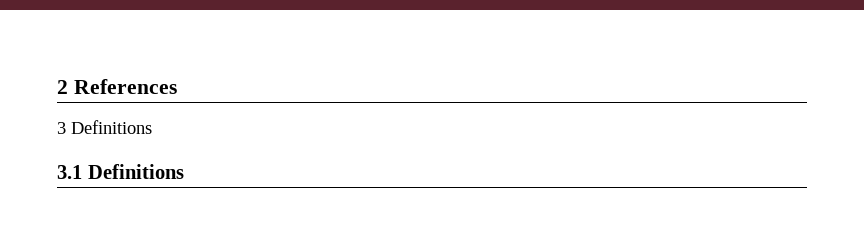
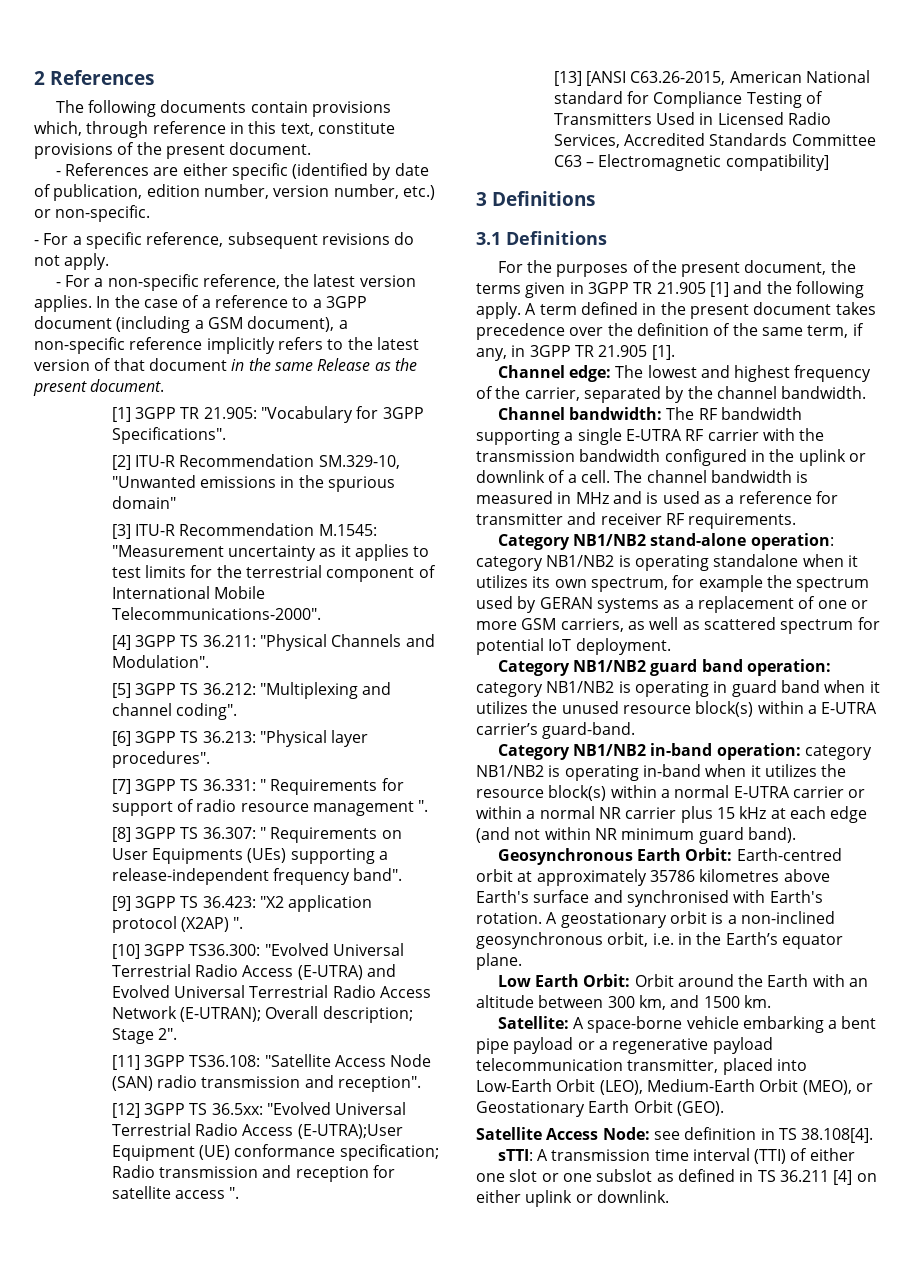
[57,120,152,134] [57,164,184,179] 3 Definitions // 3.1 Definitions -> [55,100,391,117] [34,121,395,138] [34,142,312,159] [55,163,429,180] [34,184,435,201] [34,205,151,222] [34,232,415,249] [34,253,110,270] [55,274,416,291] [34,295,367,312] [34,316,348,333] [34,337,419,354] [34,358,417,371] [33,379,165,396] [111,406,424,423] [111,427,226,444] [111,454,400,470] [111,475,395,492] [111,496,176,509] [111,523,377,539] [111,544,430,561] [111,565,436,582] [111,586,265,599] [111,607,321,620] [111,634,435,651] [111,655,209,668] [111,682,392,699] [111,703,237,720] [111,730,369,747] [111,751,210,768] [111,778,404,795] [111,799,429,816] [111,827,402,843] [111,848,388,864] [111,868,403,885] [111,895,373,912] [111,916,244,933] [111,943,404,959] [111,964,396,980] [111,985,431,998] [111,1006,413,1023] [111,1028,177,1044] [111,1054,432,1070] [111,1075,421,1092] [111,1102,407,1118] [111,1123,403,1139] [111,1144,439,1161] [111,1165,395,1182] [111,1186,240,1199] [553,70,870,86] [553,91,823,108] [553,112,831,125] [553,133,876,148] [553,154,829,171] [476,191,595,206] [476,231,607,245] [497,260,856,277] [476,281,864,298] [476,302,876,319] [476,323,864,340] [476,345,675,361] [497,365,872,382] [476,386,867,403] [497,407,802,420] [476,428,825,445] [476,449,866,466] [476,470,809,483] [476,491,838,504] [476,512,797,529] [497,533,834,550] [476,554,858,571] [476,575,870,592] [476,596,868,613] [476,617,880,634] [476,638,671,655] [497,659,831,676] [476,680,880,697] [476,701,878,717] [476,722,636,739] [497,743,872,760] [476,764,847,781] [476,785,866,801] [476,806,868,823] [476,827,796,844] [497,848,842,865] [476,869,830,886] [476,890,823,907] [476,911,835,928] [476,932,843,949] [476,953,522,970] [497,974,869,987] [476,995,771,1010] [497,1016,877,1033] [476,1037,773,1054] [476,1058,807,1075] [476,1079,873,1095] [476,1100,724,1117] [476,1127,874,1143] [497,1148,855,1164] [476,1169,877,1185] [476,1190,669,1207] The following documents contain provisions which, through reference in this text, constitute provisions of the present document. // - References are either specific (identified by date of publication, edition number, version number, etc.) or non-specific. // - For a specific reference, subsequent revisions do not apply. // - For a non-specific reference, the latest version applies. In the case of a reference to a 3GPP document (including a GSM document), a non-specific reference implicitly refers to the latest version of that document in the same Release as the present document. // [1] 3GPP TR 21.905: "Vocabulary for 3GPP Specifications". // [2] ITU-R Recommendation SM.329-10, "Unwanted emissions in the spurious domain" // [3] ITU-R Recommendation M.1545: "Measurement uncertainty as it applies to test limits for the terrestrial component of International Mobile Telecommunications-2000". // [4] 3GPP TS 36.211: "Physical Channels and Modulation". // [5] 3GPP TS 36.212: "Multiplexing and channel coding". // [6] 3GPP TS 36.213: "Physical layer procedures". // [7] 3GPP TS 36.331: " Requirements for support of radio resource management ". // [8] 3GPP TS 36.307: " Requirements on User Equipments (UEs) supporting a release-independent frequency band". // [9] 3GPP TS 36.423: "X2 application protocol (X2AP) ". // [10] 3GPP TS36.300: "Evolved Universal Terrestrial Radio Access (E-UTRA) and Evolved Universal Terrestrial Radio Access Network (E-UTRAN); Overall description; Stage 2". // [11] 3GPP TS36.108: "Satellite Access Node (SAN) radio transmission and reception". // [12] 3GPP TS 36.5xx: "Evolved Universal Terrestrial Radio Access (E-UTRA);User Equipment (UE) conformance specification; Radio transmission and reception for satellite access ". // [13] [ANSI C63.26-2015, American National standard for Compliance Testing of Transmitters Used in Licensed Radio Services, Accredited Standards Committee C63 – Electromagnetic compatibility] // 3 Definitions // 3.1 Definitions // For the purposes of the present document, the terms given in 3GPP TR 21.905 [1] and the following apply. A term defined in the present document takes precedence over the definition of the same term, if any, in 3GPP TR 21.905 [1]. // Channel edge: The lowest and highest frequency of the carrier, separated by the channel bandwidth. // Channel bandwidth: The RF bandwidth supporting a single E-UTRA RF carrier with the transmission bandwidth configured in the uplink or downlink of a cell. The channel bandwidth is measured in MHz and is used as a reference for transmitter and receiver RF requirements. // Category NB1/NB2 stand-alone operation: category NB1/NB2 is operating standalone when it utilizes its own spectrum, for example the spectrum used by GERAN systems as a replacement of one or more GSM carriers, as well as scattered spectrum for potential IoT deployment. // Category NB1/NB2 guard band operation: category NB1/NB2 is operating in guard band when it utilizes the unused resource block(s) within a E-UTRA carrier’s guard-band. // Category NB1/NB2 in-band operation: category NB1/NB2 is operating in-band when it utilizes the resource block(s) within a normal E-UTRA carrier or within a normal NR carrier plus 15 kHz at each edge (and not within NR minimum guard band). // Geosynchronous Earth Orbit: Earth-centred orbit at approximately 35786 kilometres above Earth's surface and synchronised with Earth's rotation. A geostationary orbit is a non-inclined geosynchronous orbit, i.e. in the Earth’s equator plane. // Low Earth Orbit: Orbit around the Earth with an altitude between 300 km, and 1500 km. // Satellite: A space-borne vehicle embarking a bent pipe payload or a regenerative payload telecommunication transmitter, placed into Low-Earth Orbit (LEO), Medium-Earth Orbit (MEO), or Geostationary Earth Orbit (GEO). // Satellite Access Node: see definition in TS 38.108[4]. // sTTI: A transmission time interval (TTI) of either one slot or one subslot as defined in TS 36.211 [4] on either uplink or downlink.

